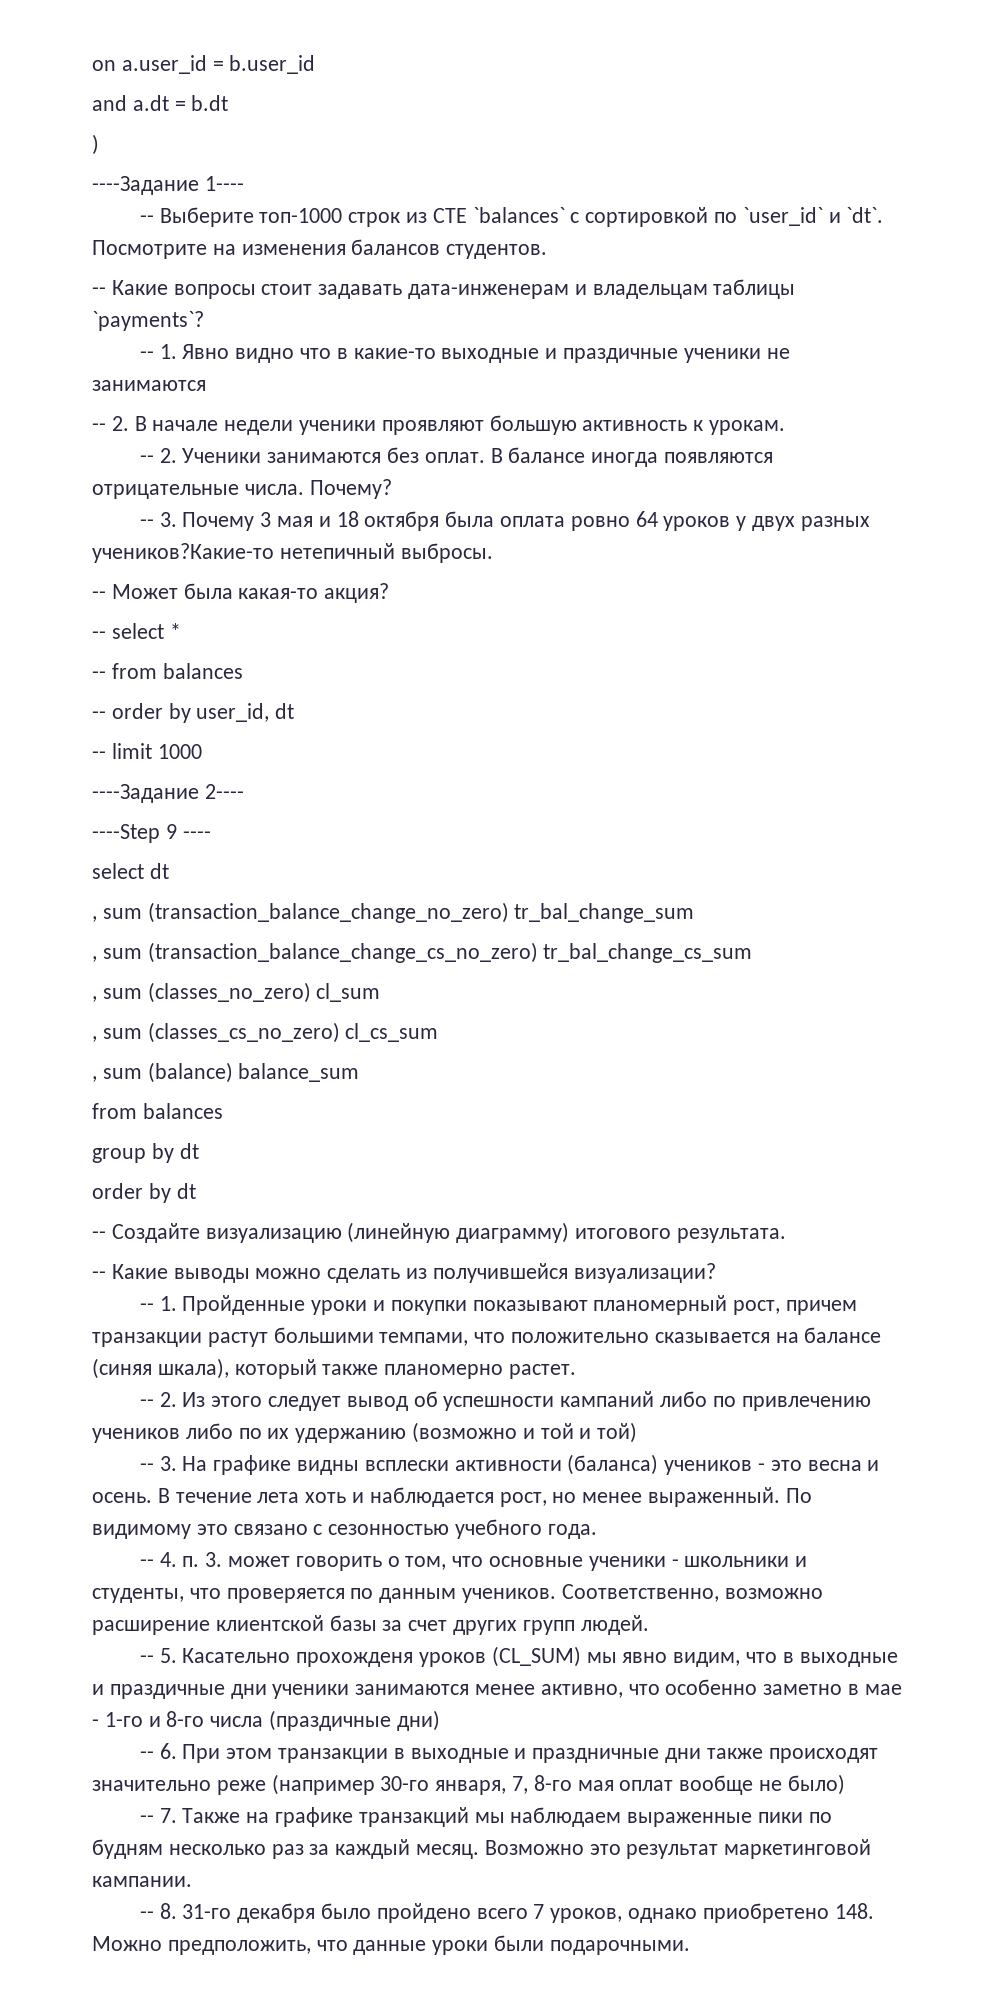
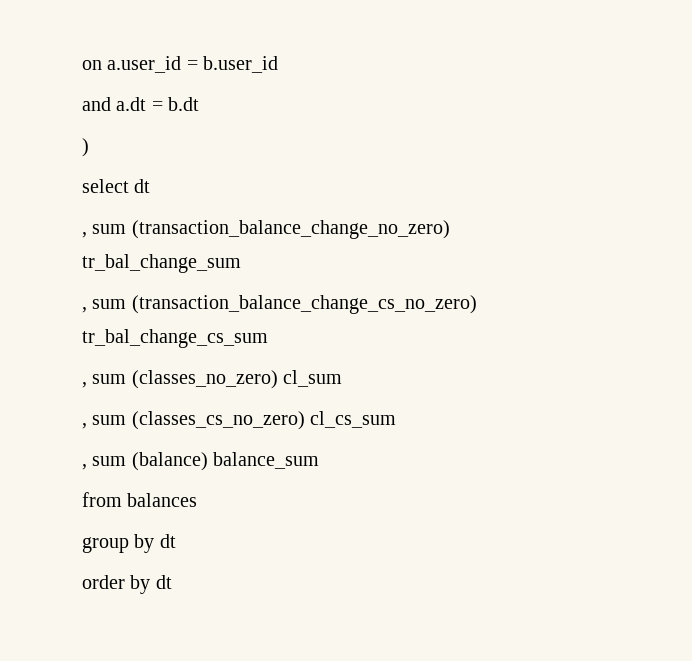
[92,176,244,195] [139,207,884,227] [92,239,548,259] [92,279,796,299] [92,311,204,331] [139,344,790,363] [92,380,206,391] [92,415,786,435] [139,447,774,467] [92,479,392,499] [139,511,870,531] [92,543,493,563] [92,583,390,603] [92,623,181,639] [92,663,243,679] [92,703,295,723] [92,743,202,759] [92,784,244,803] [92,824,211,843] // ----Задание 1---- // -- Выберите топ-1000 строк из CTE `balances` с сортировкой по `user_id` и `dt`. Посмотрите на изменения балансов студентов. // -- Какие вопросы стоит задавать дата-инженерам и владельцам таблицы `payments`? // -- 1. Явно видно что в какие-то выходные и праздичные ученики не занимаются // -- 2. В начале недели ученики проявляют большую активность к урокам. // -- 2. Ученики занимаются без оплат. В балансе иногда появляются отрицательные числа. Почему? // -- 3. Почему 3 мая и 18 октября была оплата ровно 64 уроков у двух разных учеников?Какие-то нетепичный выбросы. // -- Может была какая-то акция? // -- select * // -- from balances // -- order by user_id, dt // -- limit 1000 // ----Задание 2---- // ----Step 9 ---- -> (89, 147) none
[92,1222,786,1243] [92,1263,716,1283] [139,1295,858,1315] [92,1327,882,1347] [92,1358,577,1379] [139,1391,871,1411] [92,1422,638,1443] [139,1454,880,1475] [92,1487,812,1507] [92,1519,597,1539] [139,1552,808,1571] [92,1584,823,1603] [92,1615,649,1635] [139,1646,898,1667] [92,1679,902,1699] [92,1710,440,1731] [139,1743,878,1763] [92,1774,845,1795] [139,1807,832,1827] [92,1839,872,1859] [92,1876,192,1887] [139,1903,874,1923] [92,1935,690,1955] // -- Создайте визуализацию (линейную диаграмму) итогового результата. // -- Какие выводы можно сделать из получившейся визуализации? // -- 1. Пройденные уроки и покупки показывают планомерный рост, причем транзакции растут большими темпами, что положительно сказывается на балансе (синяя шкала), который также планомерно растет. // -- 2. Из этого следует вывод об успешности кампаний либо по привлечению учеников либо по их удержанию (возможно и той и той) // -- 3. На графике видны всплески активности (баланса) учеников - это весна и осень. В течение лета хоть и наблюдается рост, но менее выраженный. По видимому это связано с сезонностью учебного года. // -- 4. п. 3. может говорить о том, что основные ученики - школьники и студенты, что проверяется по данным учеников. Соответственно, возможно расширение клиентской базы за счет других групп людей. // -- 5. Касательно прохожденя уроков (CL_SUM) мы явно видим, что в выходные и праздичные дни ученики занимаются менее активно, что особенно заметно в мае - 1-го и 8-го числа (праздичные дни) // -- 6. При этом транзакции в выходные и праздничные дни также происходят значительно реже (например 30-го января, 7, 8-го мая оплат вообще не было) // -- 7. Также на графике транзакций мы наблюдаем выраженные пики по будням несколько раз за каждый месяц. Возможно это результат маркетинговой кампании. // -- 8. 31-го декабря было пройдено всего 7 уроков, однако приобретено 148. Можно предположить, что данные уроки были подарочными. -> (172, 582) none

